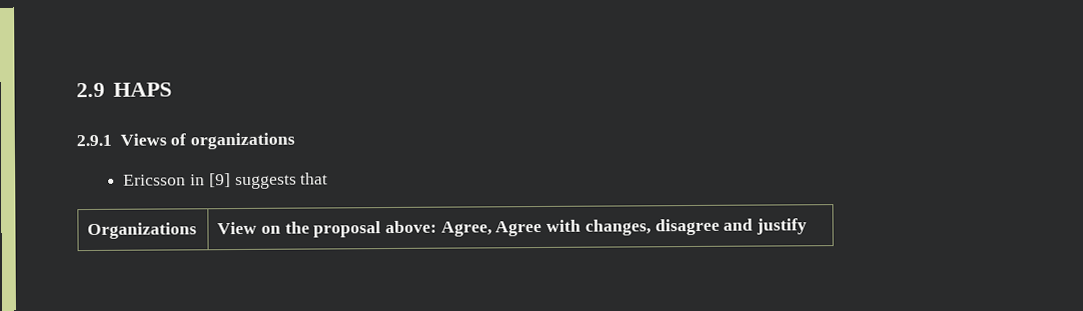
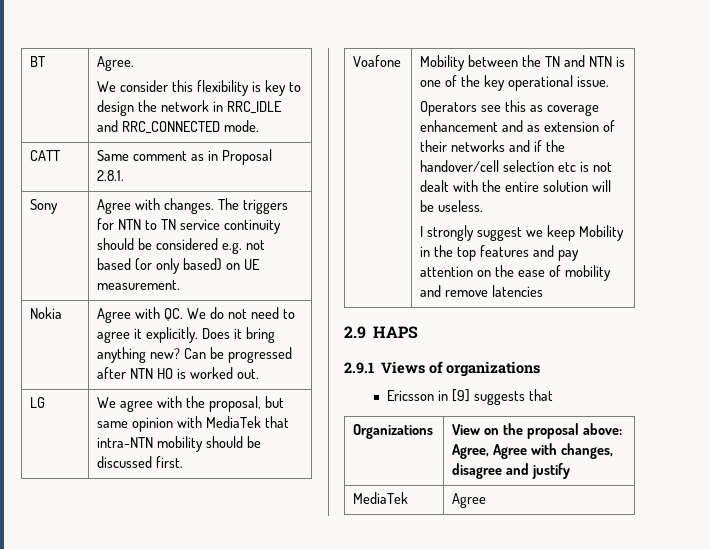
(76, 90) none -> [30,56,46,67] [97,56,135,71] [97,80,301,96] [97,100,282,116] [97,120,260,134] [30,150,61,161] [97,149,272,165] [97,170,125,181] [30,199,59,214] [97,198,288,214] [97,218,281,234] [97,238,265,254] [97,258,260,274] [97,280,181,290] [30,307,63,319] [97,307,295,323] [97,327,275,343] [97,347,292,363] [97,367,259,379] [30,397,46,408] [97,396,284,412] [97,416,289,432] [97,436,261,452] [97,456,184,468] [353,55,402,67] [420,55,625,71] [420,75,609,91] [420,100,599,116] [420,120,615,132] [420,140,565,152] [420,160,612,172] [420,180,611,192] [420,200,484,212] [420,225,624,241] [420,245,579,261] [420,265,611,281] [420,285,544,297] BT | Agree. // We consider this flexibility is key to design the network in RRC_IDLE and RRC_CONNECTED mode. // CATT | Same comment as in Proposal 2.8.1. // Sony | Agree with changes. The triggers for NTN to TN service continuity should be considered e.g. not based (or only based) on UE measurement. // Nokia | Agree with QC. We do not need to agree it explicitly. Does it bring anything new? Can be progressed after NTN HO is worked out. // LG | We agree with the proposal, but same opinion with MediaTek that intra-NTN mobility should be discussed first. // Voafone | Mobility between the TN and NTN is one of the key operational issue. // Operators see this as coverage enhancement and as extension of their networks and if the handover/cell selection etc is not dealt with the entire solution will be useless. // I strongly suggest we keep Mobility in the top features and pay attention on the ease of mobility and remove latencies //
(808, 226) none -> [353,492,409,504] [452,493,487,508] // MediaTek | Agree

